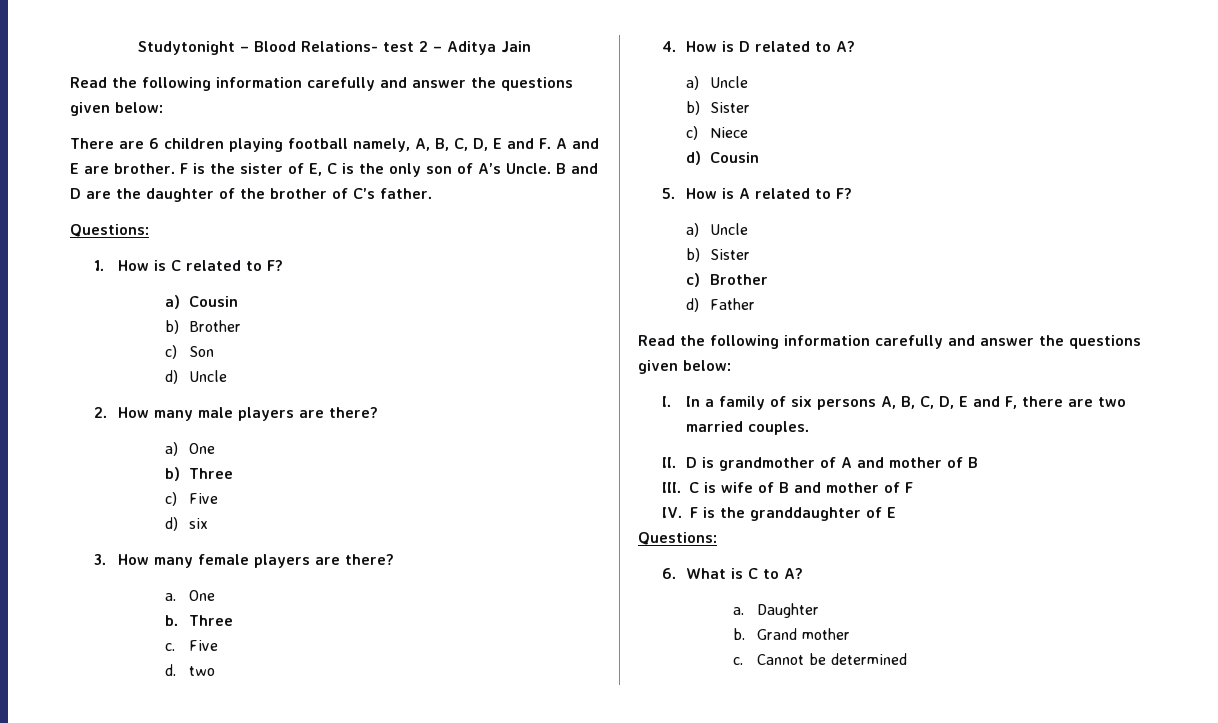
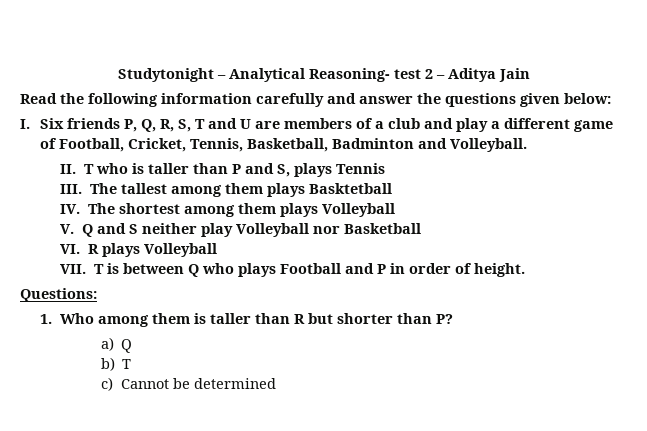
[254,41,378,52] Blood Relations- -> [228,68,390,82] Analytical Reasoning-
[70,138,599,152] [70,163,598,177] [70,188,432,202] [70,224,149,237] [93,260,283,271] [165,295,239,309] [165,320,242,334] [165,345,215,359] [165,370,228,384] [93,407,378,421] [165,442,216,456] [165,467,234,481] [165,492,219,506] [165,517,209,531] [93,554,394,568] [165,590,216,601] [165,615,234,626] [165,640,219,651] [165,664,216,676] [661,41,855,52] [685,76,748,90] [685,101,750,115] [685,126,748,140] [685,151,759,165] [661,188,852,199] [685,223,748,237] [685,248,750,262] [685,273,768,287] [685,298,755,312] [638,335,1141,349] [638,360,731,374] [661,396,1126,410] [685,421,809,435] [661,457,978,471] [661,482,913,493] [661,507,896,521] [638,532,717,545] [661,568,803,579] [733,603,820,618] [733,628,851,640] [733,657,744,665] There are 6 children playing football namely, A, B, C, D, E and F. A and E are brother. F is the sister of E, C is the only son of A’s Uncle. B and D are the daughter of the brother of C’s father. // Questions: // 1. How is C related to F? // a) Cousin // b) Brother // c) Son // d) Uncle // 2. How many male players are there? // a) One // b) Three // c) Five // d) six // 3. How many female players are there? // a. One // b. Three // c. Five // d. two // 4. How is D related to A? // a) Uncle // b) Sister // c) Niece // d) Cousin // 5. How is A related to F? // a) Uncle // b) Sister // c) Brother // d) Father // Read the following information carefully and answer the questions given below: // I. In a family of six persons A, B, C, D, E and F, there are two married couples. // II. D is grandmother of A and mother of B // III. C is wife of B and mother of F // IV. F is the granddaughter of E // Questions: // 6. What is C to A? // a. Daughter // b. Grand mother // c. -> [20,118,614,132] [40,138,528,152] [60,163,385,177] [60,183,392,197] [60,203,395,217] [60,223,421,237] [60,243,217,257] [60,263,525,277] [20,288,97,302] [40,313,454,327] [100,337,132,353] [100,357,131,371] [100,377,113,391] I. Six friends P, Q, R, S, T and U are members of a club and play a different game of Football, Cricket, Tennis, Basketball, Badminton and Volleyball. // II. T who is taller than P and S, plays Tennis // III. The tallest among them plays Basktetball // IV. The shortest among them plays Volleyball // V. Q and S neither play Volleyball nor Basketball // VI. R plays Volleyball // VII. T is between Q who plays Football and P in order of height. // Questions: // 1. Who among them is taller than R but shorter than P? // a) Q // b) T // c)

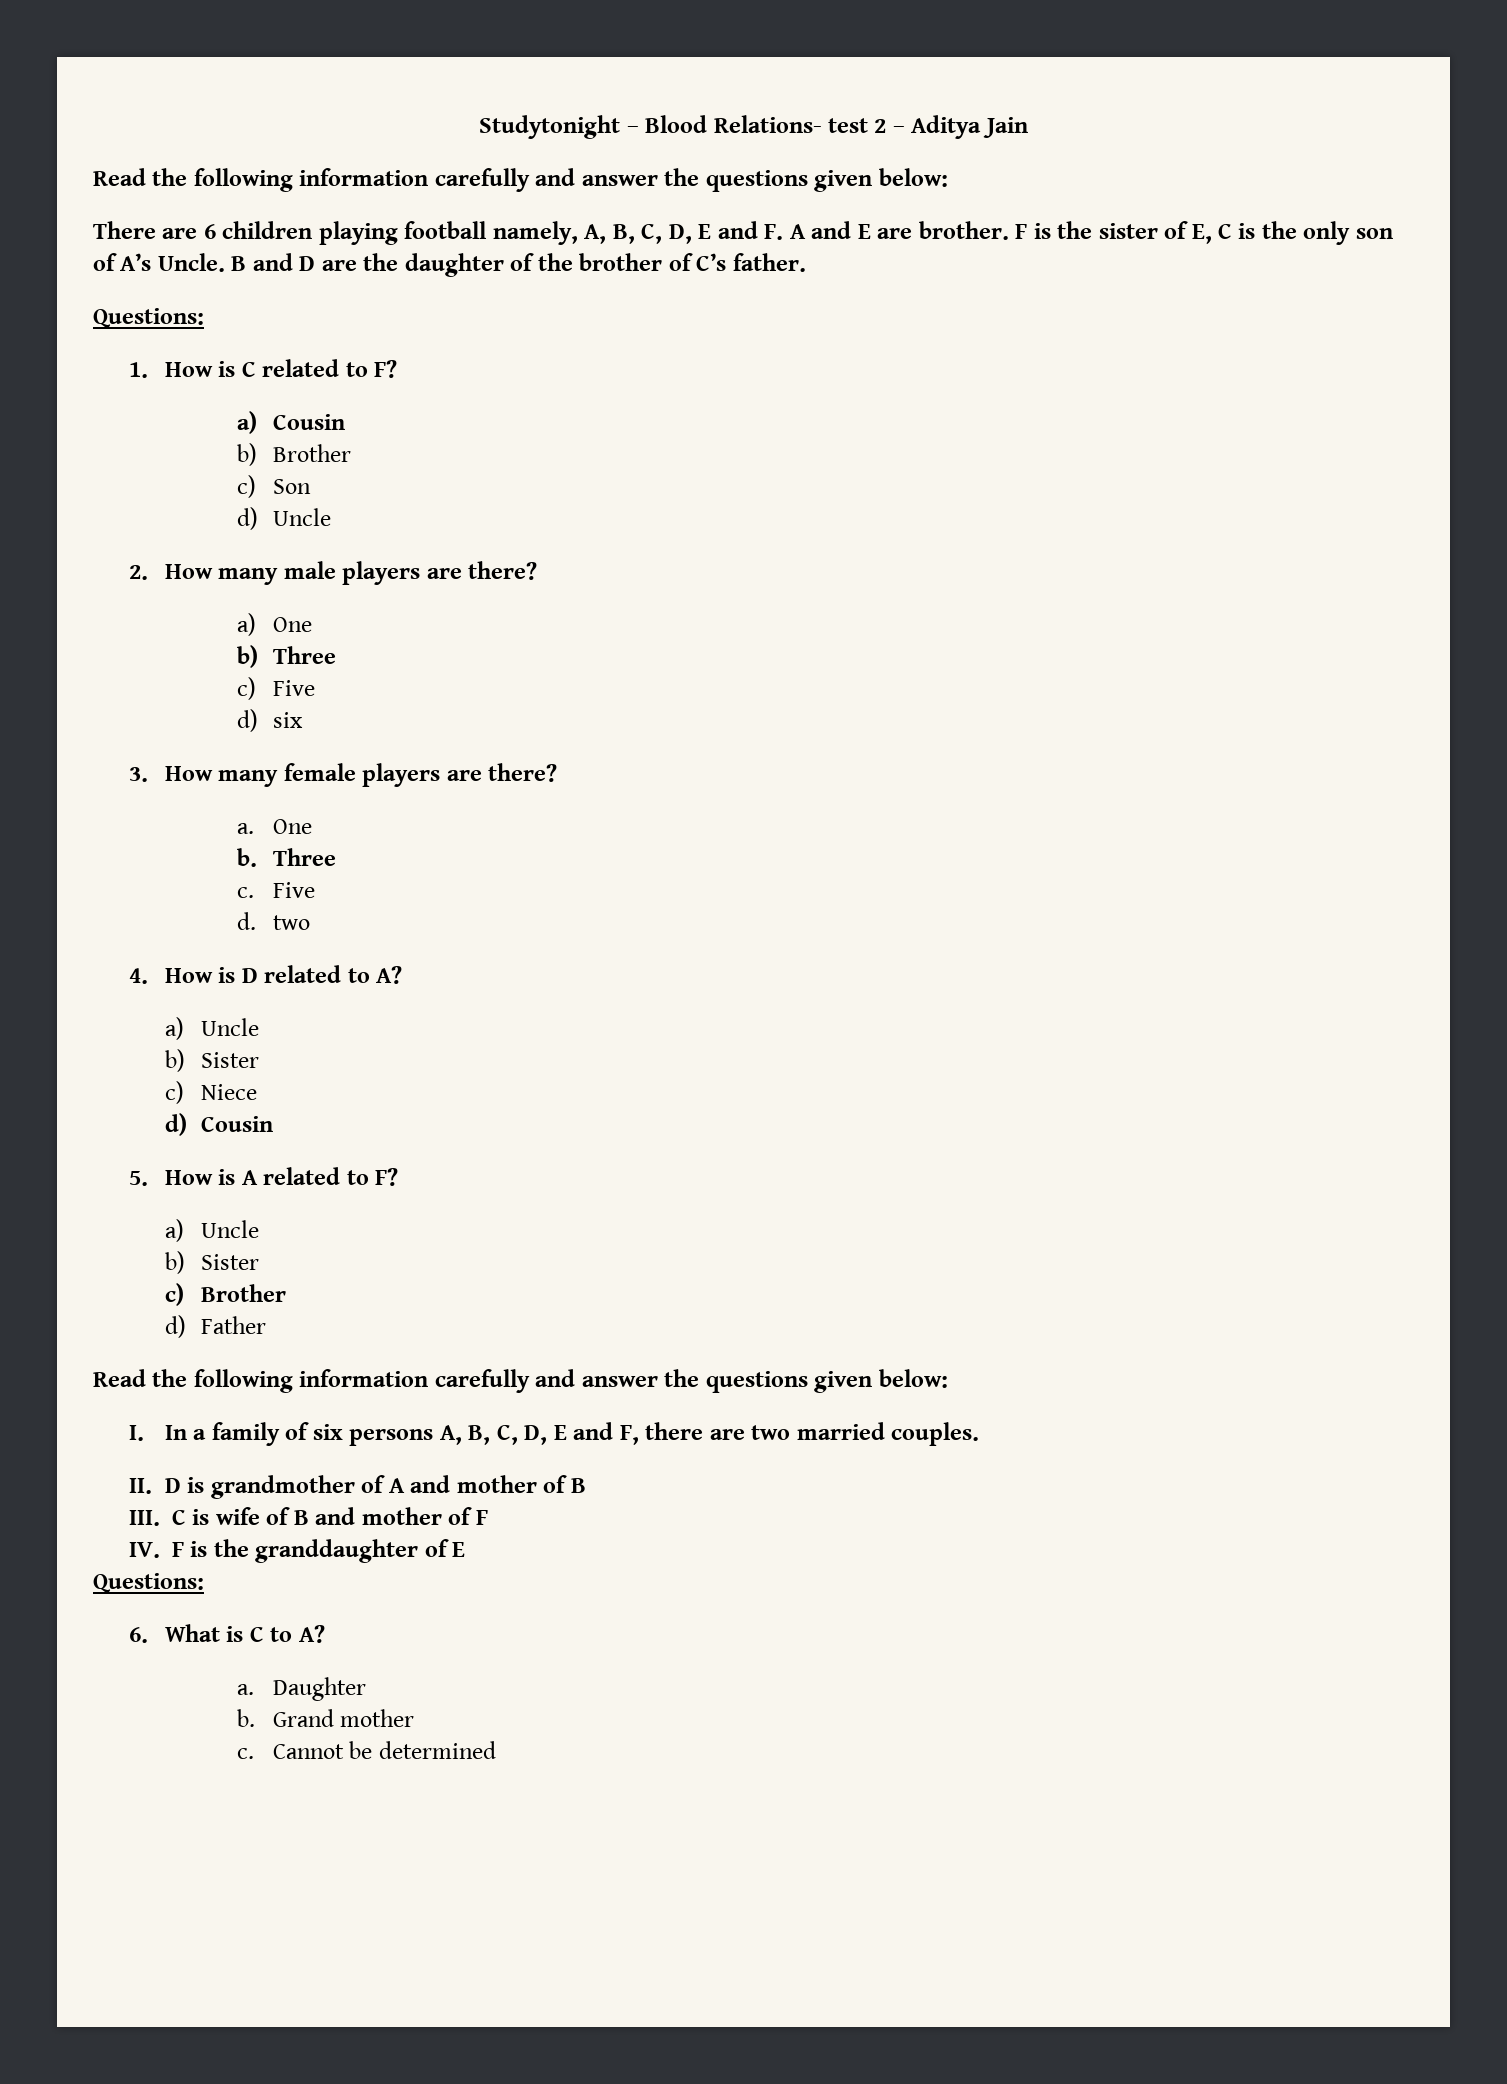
[228,68,390,82] Analytical Reasoning- -> [645,115,822,133] Blood Relations-
[20,118,614,132] [40,138,528,152] [60,163,385,177] [60,183,392,197] [60,203,395,217] [60,223,421,237] [60,243,217,257] [60,263,525,277] [20,288,97,302] [40,313,454,327] [100,337,132,353] [100,357,131,371] [100,377,113,391] I. Six friends P, Q, R, S, T and U are members of a club and play a different game of Football, Cricket, Tennis, Basketball, Badminton and Volleyball. // II. T who is taller than P and S, plays Tennis // III. The tallest among them plays Basktetball // IV. The shortest among them plays Volleyball // V. Q and S neither play Volleyball nor Basketball // VI. R plays Volleyball // VII. T is between Q who plays Football and P in order of height. // Questions: // 1. Who among them is taller than R but shorter than P? // a) Q // b) T // c) -> [93,221,1393,245] [93,253,806,277] [93,308,204,328] [128,359,398,378] [236,411,345,434] [236,443,351,466] [236,475,311,498] [236,507,331,530] [128,561,538,585] [236,613,312,636] [236,645,336,668] [236,677,315,700] [236,709,303,732] [128,763,558,787] [236,819,312,834] [236,848,336,867] [236,882,315,898] [236,912,310,930] [128,965,403,984] [164,1017,259,1040] [164,1049,259,1072] [164,1081,257,1104] [164,1113,273,1136] [128,1167,399,1186] [164,1219,259,1242] [164,1251,259,1274] [164,1283,286,1306] [164,1315,266,1338] [93,1369,948,1393] [128,1422,980,1446] [128,1475,586,1499] [128,1507,488,1526] [128,1539,466,1563] [93,1573,204,1593] [128,1624,325,1643] [236,1677,366,1701] [236,1709,415,1727] [236,1748,254,1759] There are 6 children playing football namely, A, B, C, D, E and F. A and E are brother. F is the sister of E, C is the only son of A’s Uncle. B and D are the daughter of the brother of C’s father. // Questions: // 1. How is C related to F? // a) Cousin // b) Brother // c) Son // d) Uncle // 2. How many male players are there? // a) One // b) Three // c) Five // d) six // 3. How many female players are there? // a. One // b. Three // c. Five // d. two // 4. How is D related to A? // a) Uncle // b) Sister // c) Niece // d) Cousin // 5. How is A related to F? // a) Uncle // b) Sister // c) Brother // d) Father // Read the following information carefully and answer the questions given below: // I. In a family of six persons A, B, C, D, E and F, there are two married couples. // II. D is grandmother of A and mother of B // III. C is wife of B and mother of F // IV. F is the granddaughter of E // Questions: // 6. What is C to A? // a. Daughter // b. Grand mother // c.

